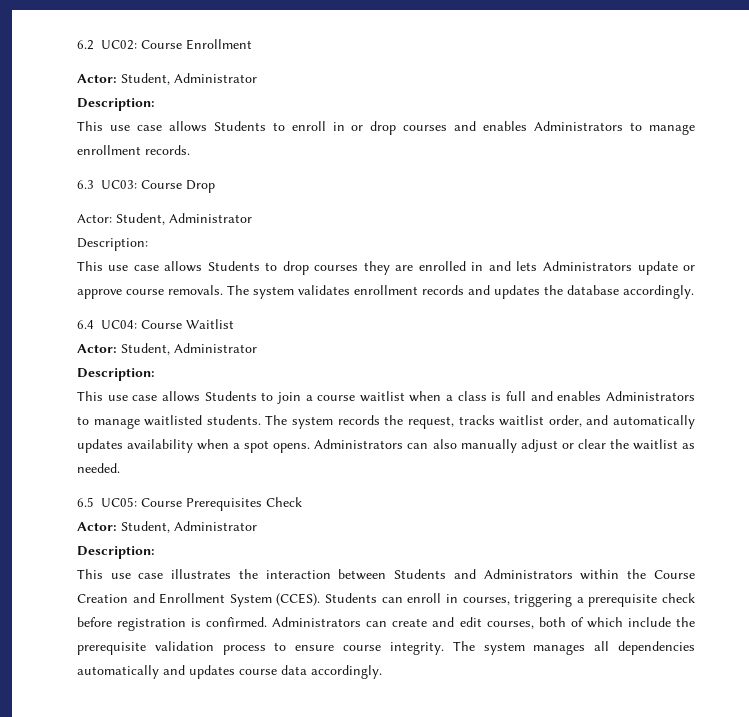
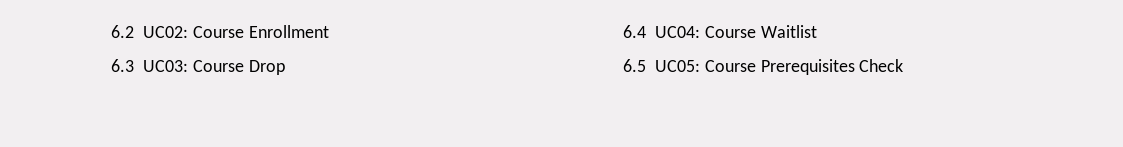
[76,73,257,85] [76,98,155,111] [76,121,695,135] [76,145,190,155] [76,180,215,193] [76,213,252,225] [76,238,148,251] [76,261,695,275] [76,285,694,299] [76,319,234,329] [76,343,257,355] [76,368,155,381] [76,391,695,404] [76,415,695,429] [76,439,695,453] [76,463,120,473] Actor: Student, Administrator // Description: // This use case allows Students to enroll in or drop courses and enables Administrators to manage enrollment records. // 6.3 UC03: Course Drop // Actor: Student, Administrator // Description: // This use case allows Students to drop courses they are enrolled in and lets Administrators update or approve course removals. The system validates enrollment records and updates the database accordingly. // 6.4 UC04: Course Waitlist // Actor: Student, Administrator // Description: // This use case allows Students to join a course waitlist when a class is full and enables Administrators to manage waitlisted students. The system records the request, tracks waitlist order, and automatically updates availability when a spot opens. Administrators can also manually adjust or clear the waitlist as needed. -> [111,59,285,75] [623,25,817,38] 6.3 UC03: Course Drop // 6.4 UC04: Course Waitlist
[76,521,257,533] [76,546,155,559] [76,569,696,580] [76,593,695,607] [76,617,695,631] [76,641,695,655] [76,665,382,679] // Actor: Student, Administrator // Description: // This use case illustrates the interaction between Students and Administrators within the Course Creation and Enrollment System (CCES). Students can enroll in courses, triggering a prerequisite check before registration is confirmed. Administrators can create and edit courses, both of which include the prerequisite validation process to ensure course integrity. The system manages all dependencies automatically and updates course data accordingly. -> (904, 65) none

